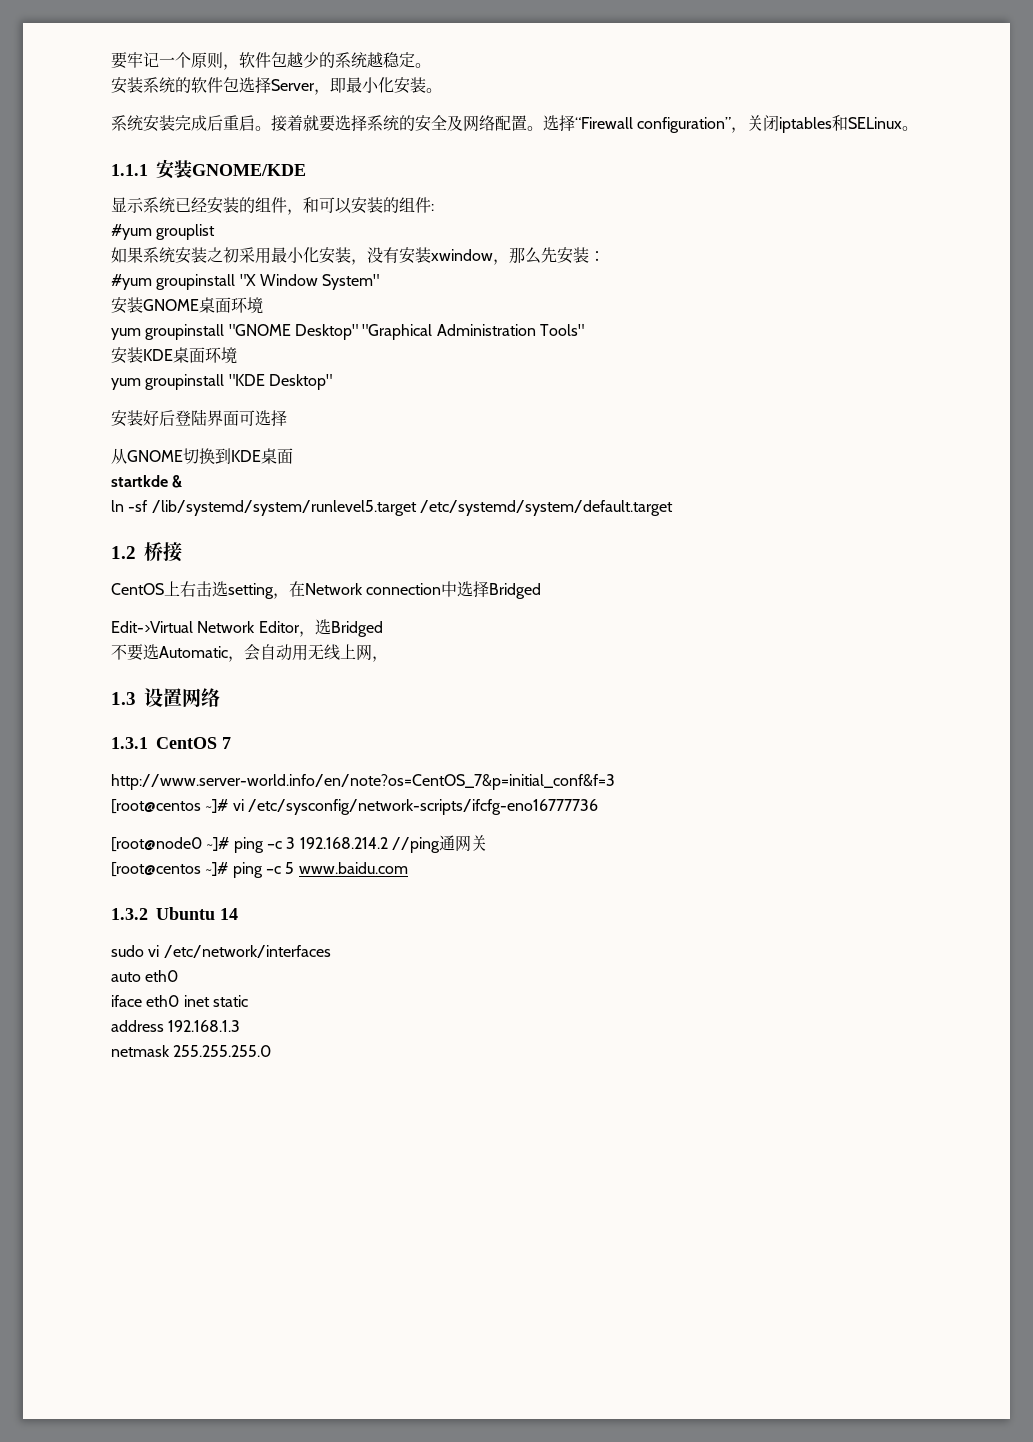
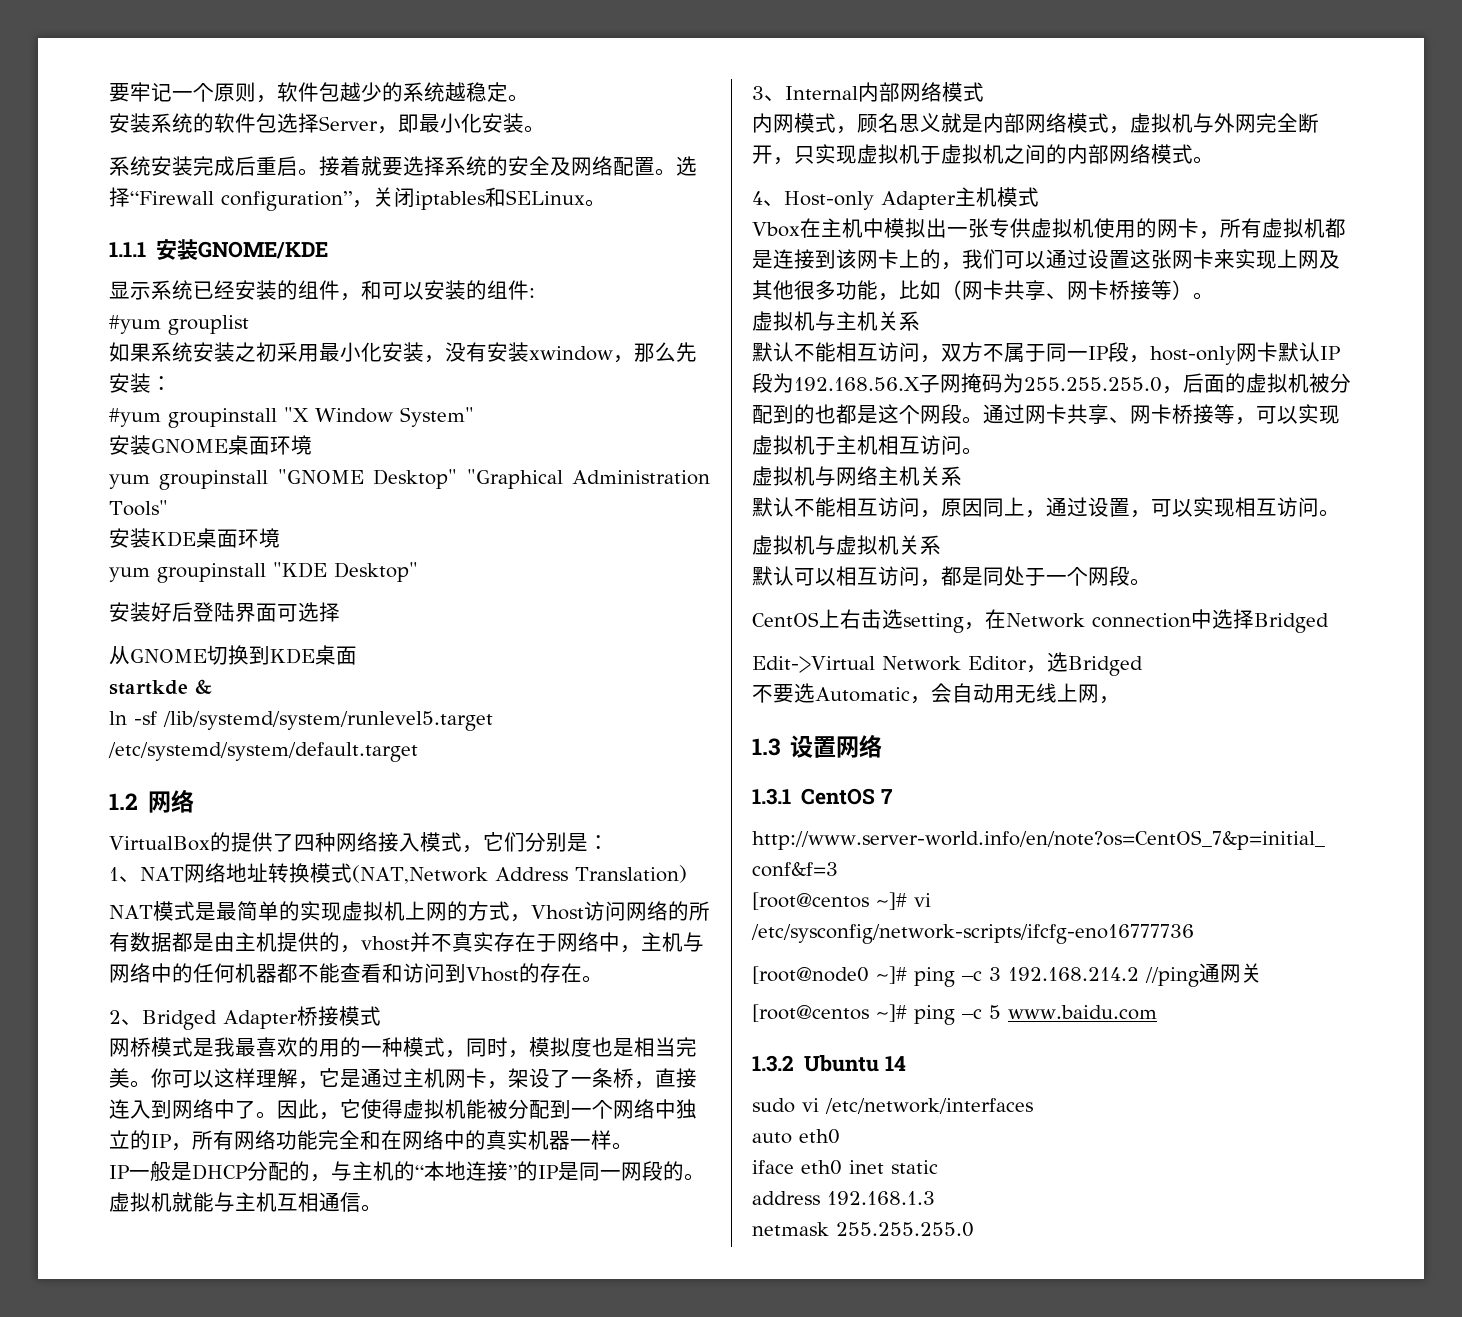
[144,542,182,562] 桥接 -> [148,789,195,813] [109,832,609,853] [109,863,687,884] [109,901,710,922] [109,932,704,953] [109,963,603,983] [109,1006,381,1030] [109,1037,697,1058] [109,1068,697,1089] [109,1099,697,1120] [109,1130,633,1151] [109,1161,705,1182] [109,1192,382,1212] [752,82,984,102] [752,113,1319,134] [752,144,1214,165] [752,187,1039,210] [752,218,1346,239] [752,249,1340,270] [752,280,1214,301] [752,311,920,331] [752,342,1340,365] [752,373,1351,394] [752,404,1340,425] [752,435,983,455] [752,466,962,486] [752,497,1340,518] [752,535,941,555] [752,566,1151,587] 网络 // VirtualBox的提供了四种网络接入模式，它们分别是： // 1、NAT网络地址转换模式(NAT,Network Address Translation) // NAT模式是最简单的实现虚拟机上网的方式，Vhost访问网络的所有数据都是由主机提供的，vhost并不真实存在于网络中，主机与网络中的任何机器都不能查看和访问到Vhost的存在。 // 2、Bridged Adapter桥接模式 // 网桥模式是我最喜欢的用的一种模式，同时，模拟度也是相当完美。你可以这样理解，它是通过主机网卡，架设了一条桥，直接连入到网络中了。因此，它使得虚拟机能被分配到一个网络中独立的IP，所有网络功能完全和在网络中的真实机器一样。 // IP一般是DHCP分配的，与主机的“本地连接”的IP是同一网段的。虚拟机就能与主机互相通信。 // 3、Internal内部网络模式 // 内网模式，顾名思义就是内部网络模式，虚拟机与外网完全断开，只实现虚拟机于虚拟机之间的内部网络模式。 // 4、Host-only Adapter主机模式 // Vbox在主机中模拟出一张专供虚拟机使用的网卡，所有虚拟机都是连接到该网卡上的，我们可以通过设置这张网卡来实现上网及其他很多功能，比如（网卡共享、网卡桥接等）。 // 虚拟机与主机关系 // 默认不能相互访问，双方不属于同一IP段，host-only网卡默认IP段为192.168.56.X子网掩码为255.255.255.0，后面的虚拟机被分配到的也都是这个网段。通过网卡共享、网卡桥接等，可以实现虚拟机于主机相互访问。 // 虚拟机与网络主机关系 // 默认不能相互访问，原因同上，通过设置，可以实现相互访问。 // 虚拟机与虚拟机关系 // 默认可以相互访问，都是同处于一个网段。

